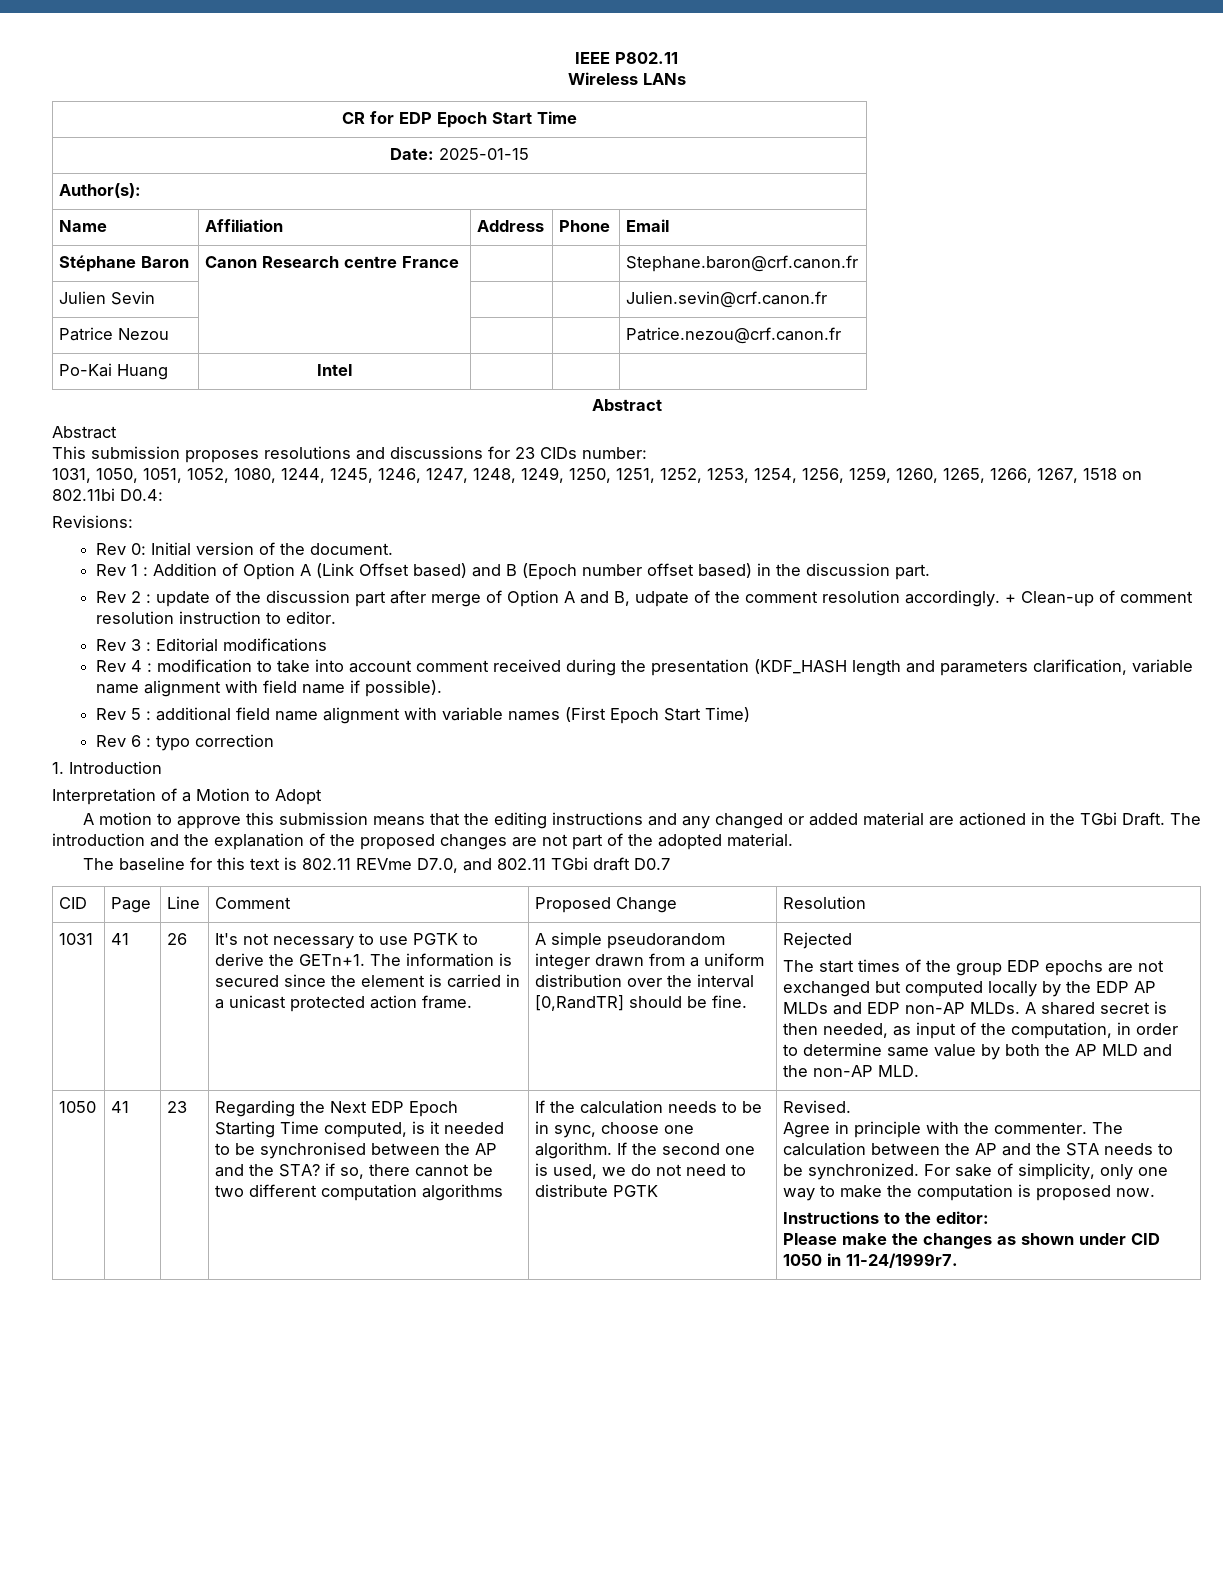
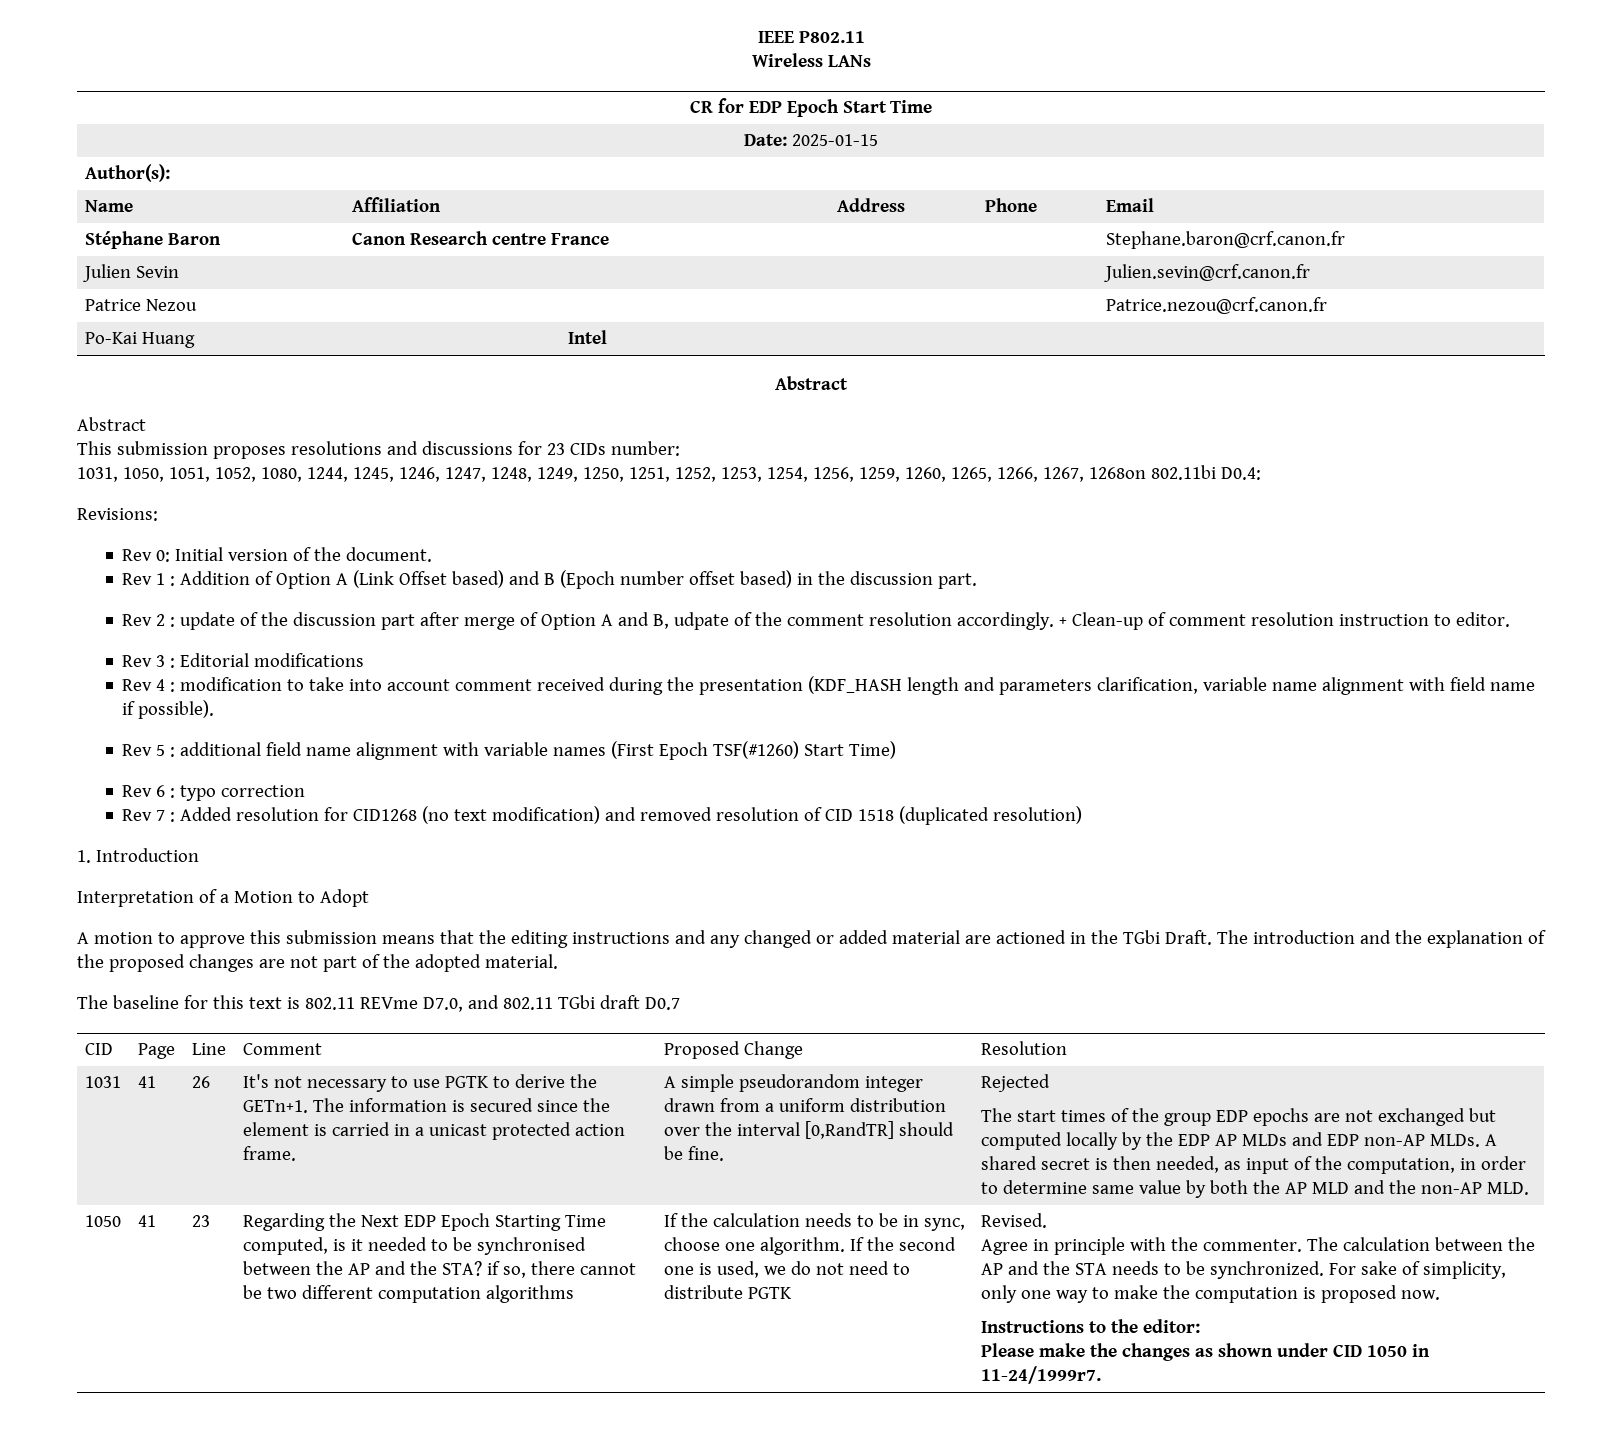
[1083,468,1142,480] 1518 on -> [1088,467,1146,479] 1268on
(659, 716) none -> [713,741,800,759] TSF(#1260)
(274, 740) none -> [122,806,1083,825] // Rev 7 : Added resolution for CID1268 (no text modification) and removed resolution of CID 1518 (duplicated resolution)

